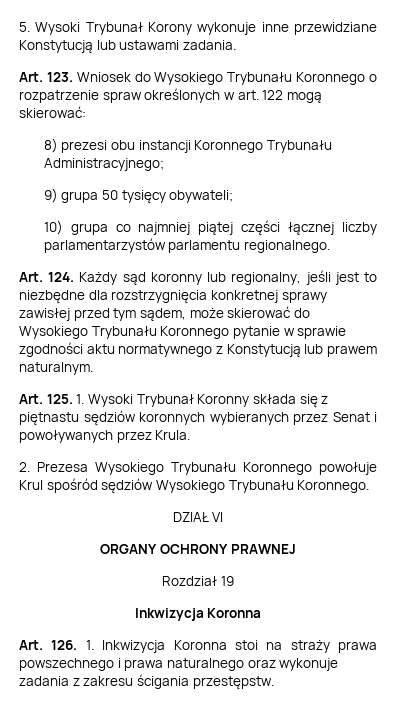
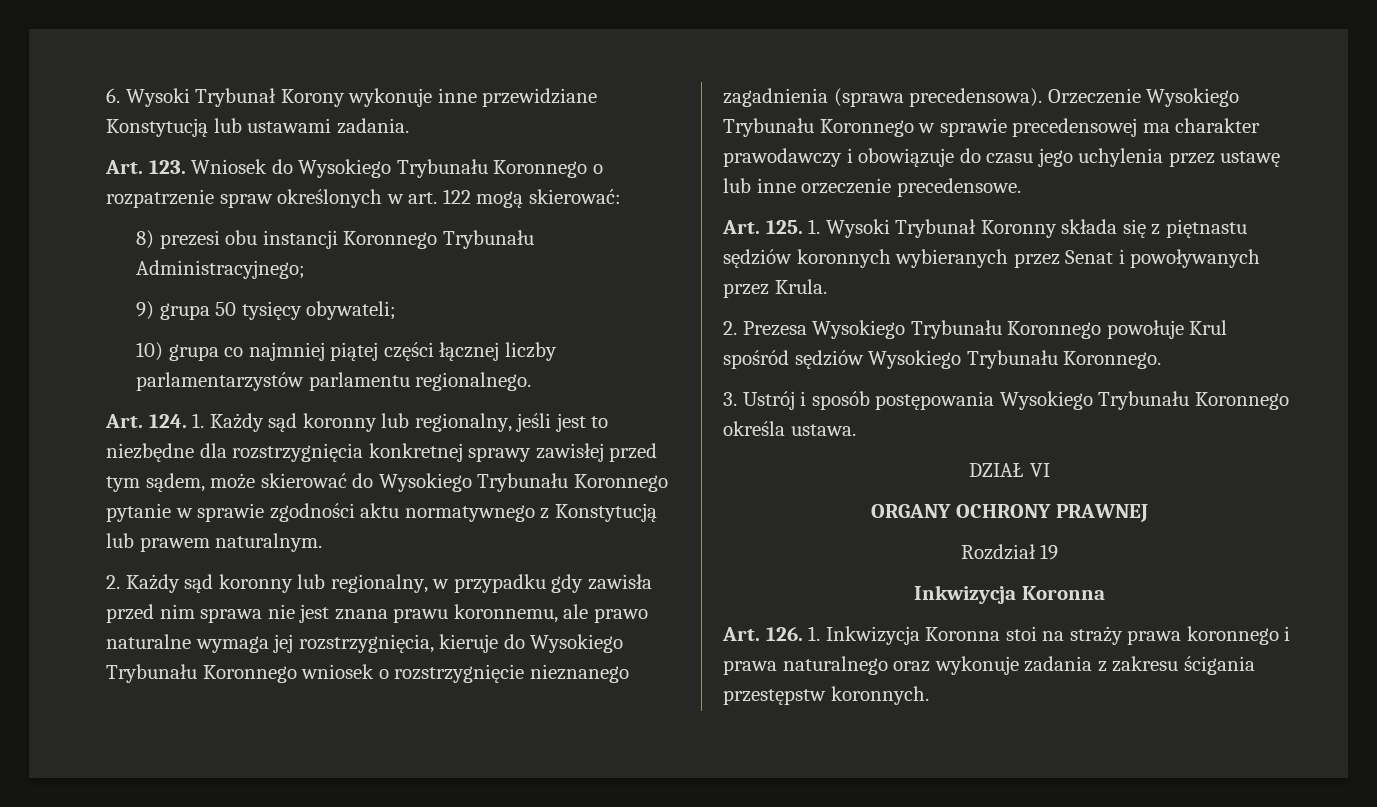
[19,22,30,32] 5. -> [106,88,120,103] 6.
(75, 277) none -> [192,413,205,428] 1.
(93, 368) none -> [106,574,652,593] [106,604,648,623] [106,634,624,653] [106,664,629,683] [723,88,1240,107] [723,118,1261,137] [723,148,1281,167] [723,178,1021,197] // 2. Każdy sąd koronny lub regionalny, w przypadku gdy zawisła przed nim sprawa nie jest znana prawu koronnemu, ale prawo naturalne wymaga jej rozstrzygnięcia, kieruje do Wysokiego Trybunału Koronnego wniosek o rozstrzygnięcie nieznanego zagadnienia (sprawa precedensowa). Orzeczenie Wysokiego Trybunału Koronnego w sprawie precedensowej ma charakter prawodawczy i obowiązuje do czasu jego uchylenia przez ustawę lub inne orzeczenie precedensowe.
(370, 486) none -> [723,391,1289,410] [723,421,856,436] // 3. Ustrój i sposób postępowania Wysokiego Trybunału Koronnego określa ustawa.
[19,658,114,671] powszechnego -> [1186,626,1279,645] koronnego
[192,676,274,690] przestępstw. -> [723,686,929,705] przestępstw koronnych.

